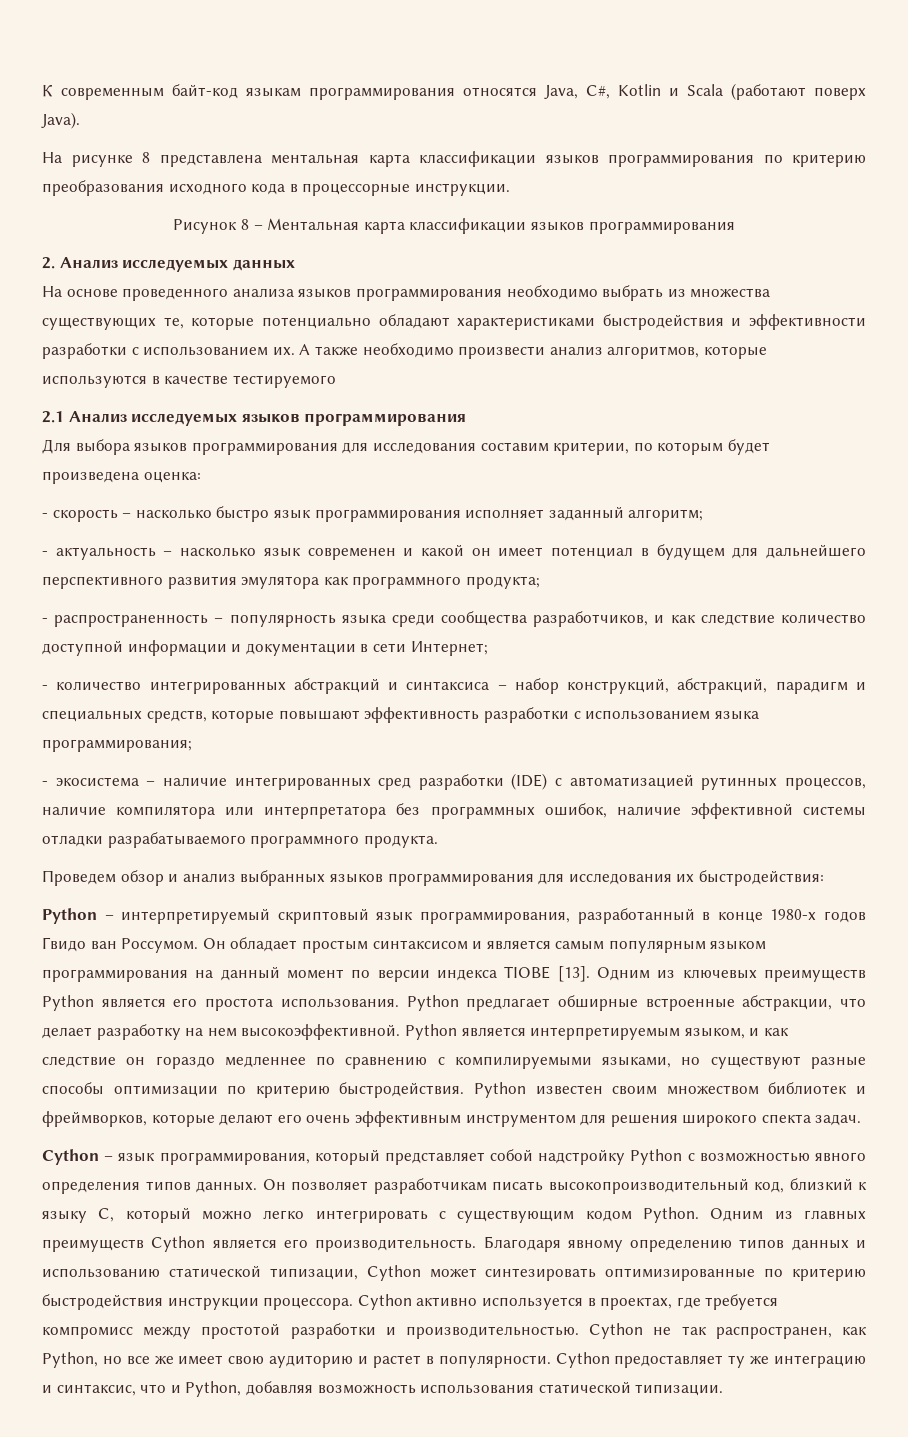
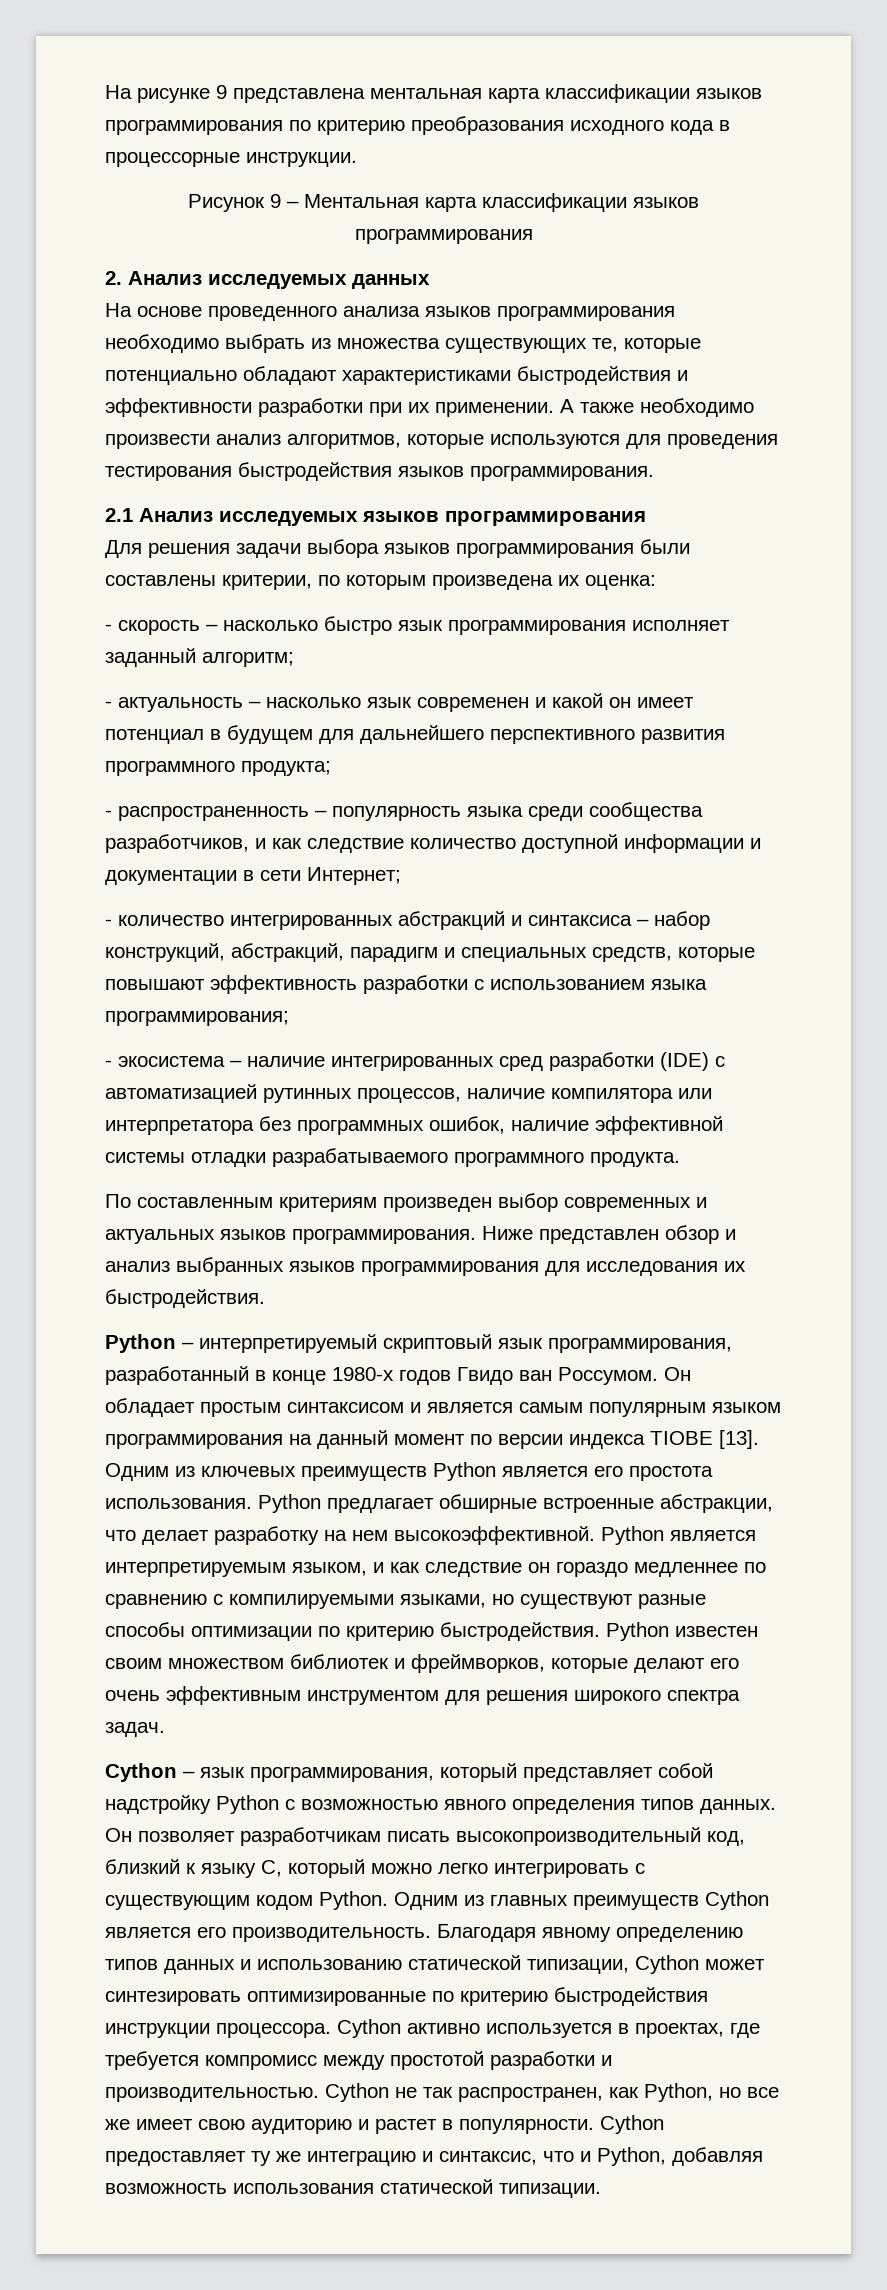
[42,83,866,100] [41,112,80,129] К современным байт-код языкам программирования относятся Java, C#, Kotlin и Scala (работают поверх Java). // -> (105, 92) none
[142,152,150,163] 8 -> [216,85,227,99] 9
[241,219,250,230] 8 -> [270,194,281,208] 9
[131,346,295,356] с использованием их. -> [369,402,554,417] при их применении.
[151,375,336,388] в качестве тестируемого -> [626,434,778,449] [105,462,654,481] для проведения тестирования быстродействия языков программирования.
(71, 446) none -> [148,543,301,558] решения задачи
[342,442,549,454] для исследования составим -> [640,539,690,554] [105,575,216,586] были составлены
[727,439,770,455] [42,471,139,484] будет произведена -> [432,575,580,590] произведена их
[241,576,349,589] эмулятора как -> (725, 736) none
[42,870,116,886] Проведем -> [105,1193,707,1212] [105,1226,659,1244] По составленным критериям произведен выбор современных и актуальных языков программирования. Ниже представлен
[698,870,824,886] быстродействия: -> [105,1289,265,1308] быстродействия.
[761,1114,811,1123] спекта -> [667,1690,740,1705] спектра

